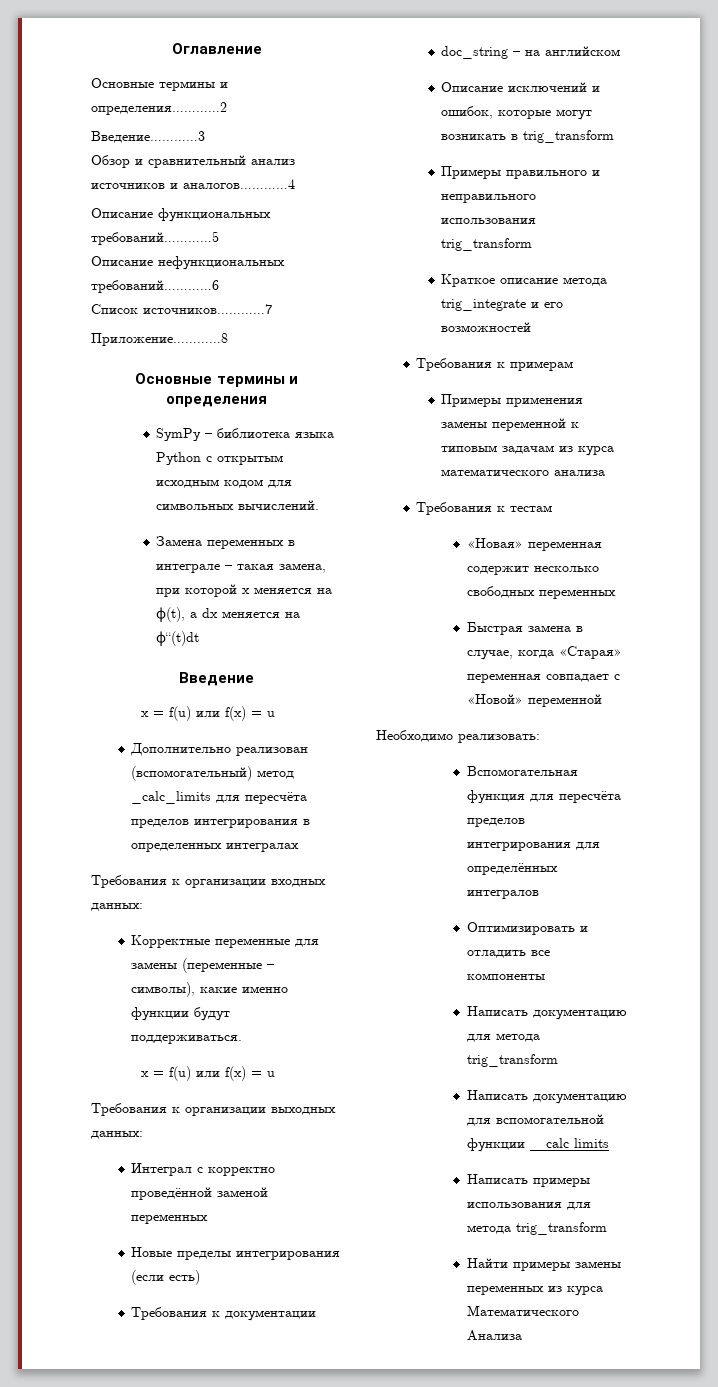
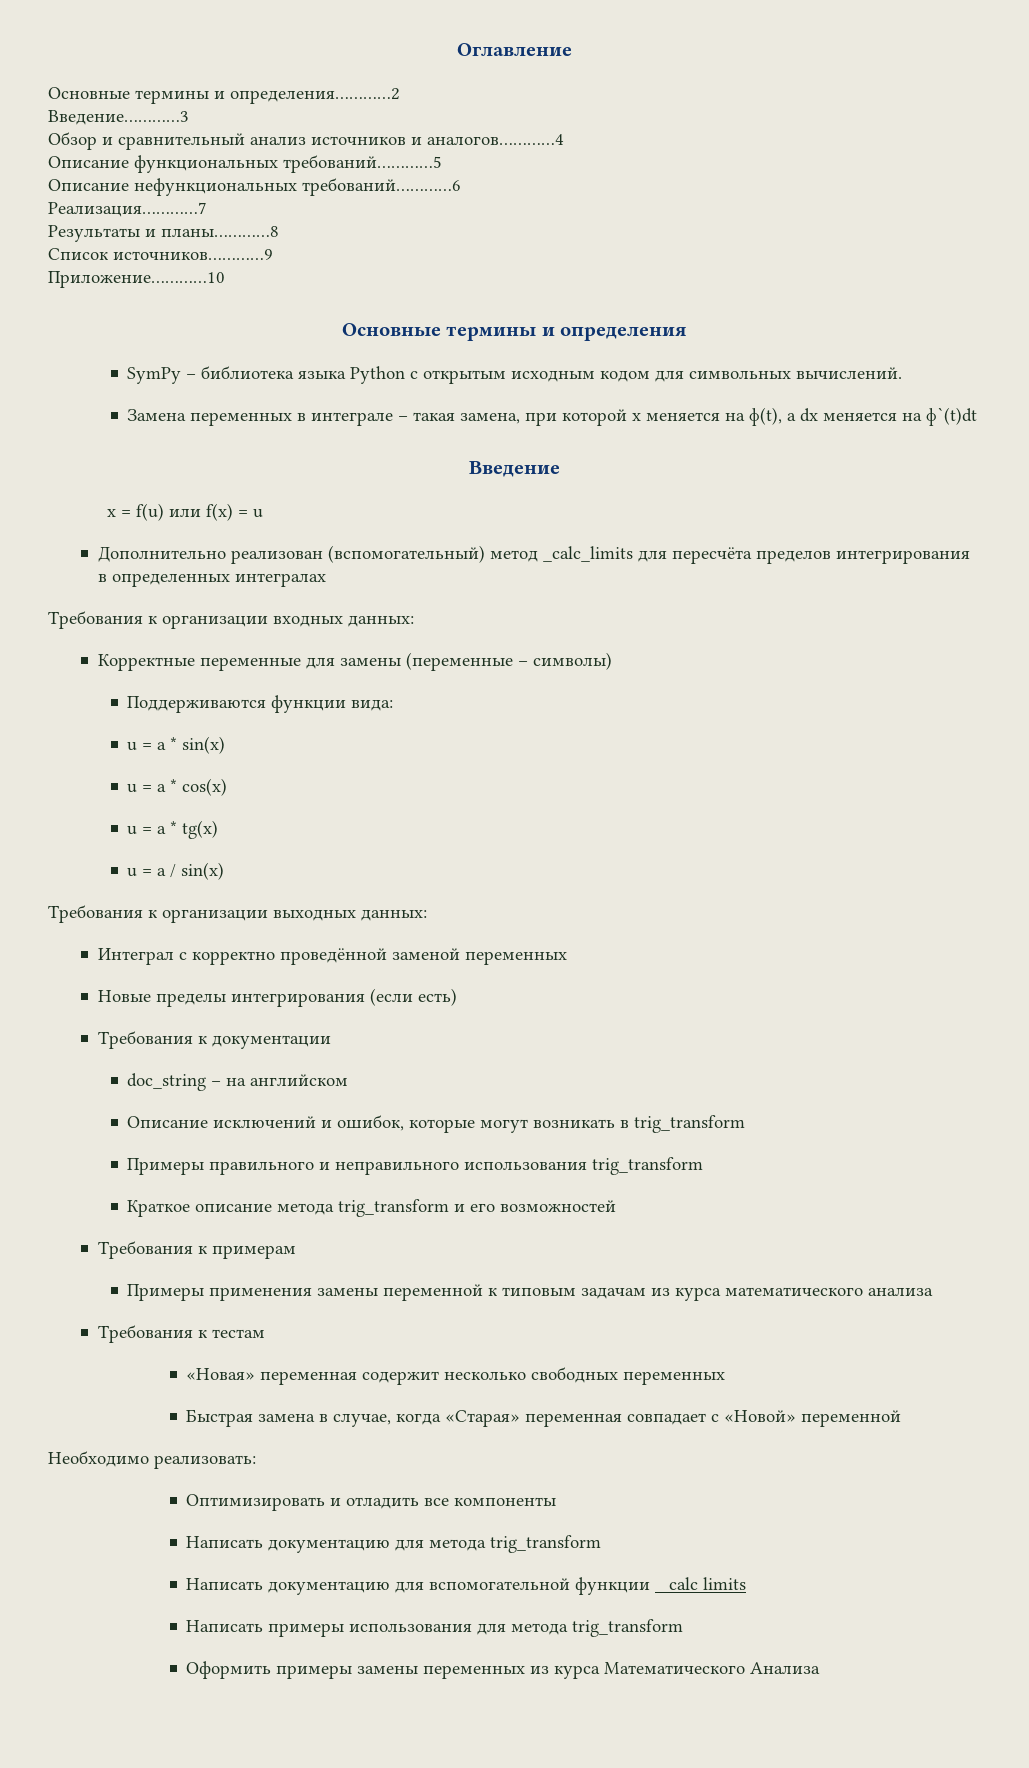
(219, 286) none -> [48,202,207,217] [48,225,279,242] // Реализация…………7 // Результаты и планы…………8
[143,304,272,314] [91,333,228,346] источников…………7 // Приложение…………8 -> [113,249,273,260] [48,271,225,288] источников…………9 // Приложение…………10
[156,631,200,646] ɸ“(t)dt -> [926,407,978,426] ɸ`(t)dt
[131,982,289,997] [131,1007,231,1021] [131,1035,243,1044] [141,1066,276,1081] символы), какие именно функции будут поддерживаться. // x = f(u) или f(x) = u -> [532,652,612,670] [127,695,394,713] [127,736,226,754] [127,778,228,796] [127,820,219,839] [127,862,225,880] символы) // Поддерживаются функции вида: // u = a * sin(x) // u = a * cos(x) // u = a * tg(x) // u = a / sin(x)
[441,299,527,311] trig_integrate -> [338,1199,450,1217] trig_transform
[466,766,578,776] [466,790,621,804] [466,818,525,827] [466,842,600,851] [466,863,558,875] [466,890,539,899] // Вспомогательная функция для пересчёта пределов интегрирования для определённых интегралов -> (256, 1462) none
[466,1258,508,1268] Найти -> [186,1661,272,1679] Оформить

